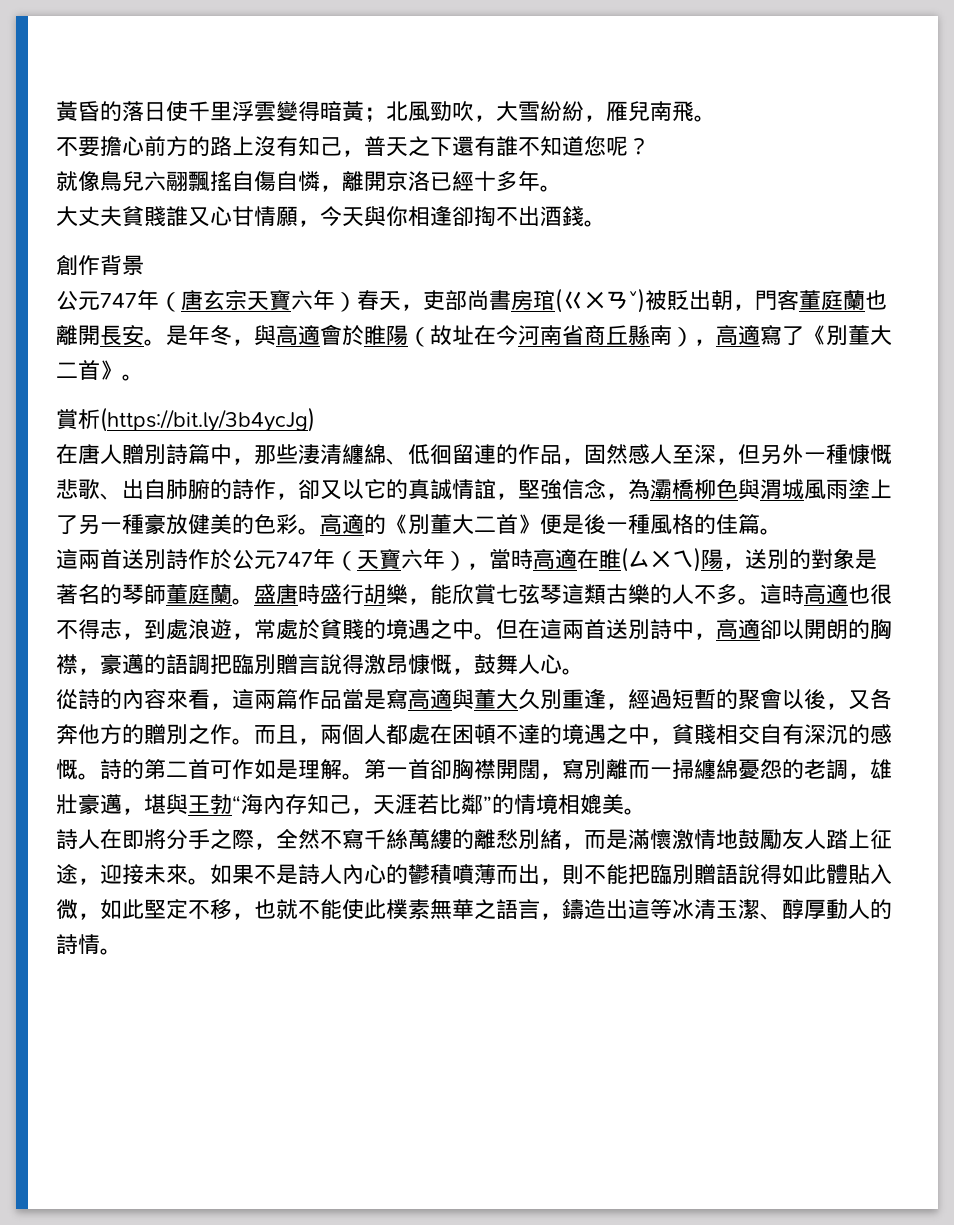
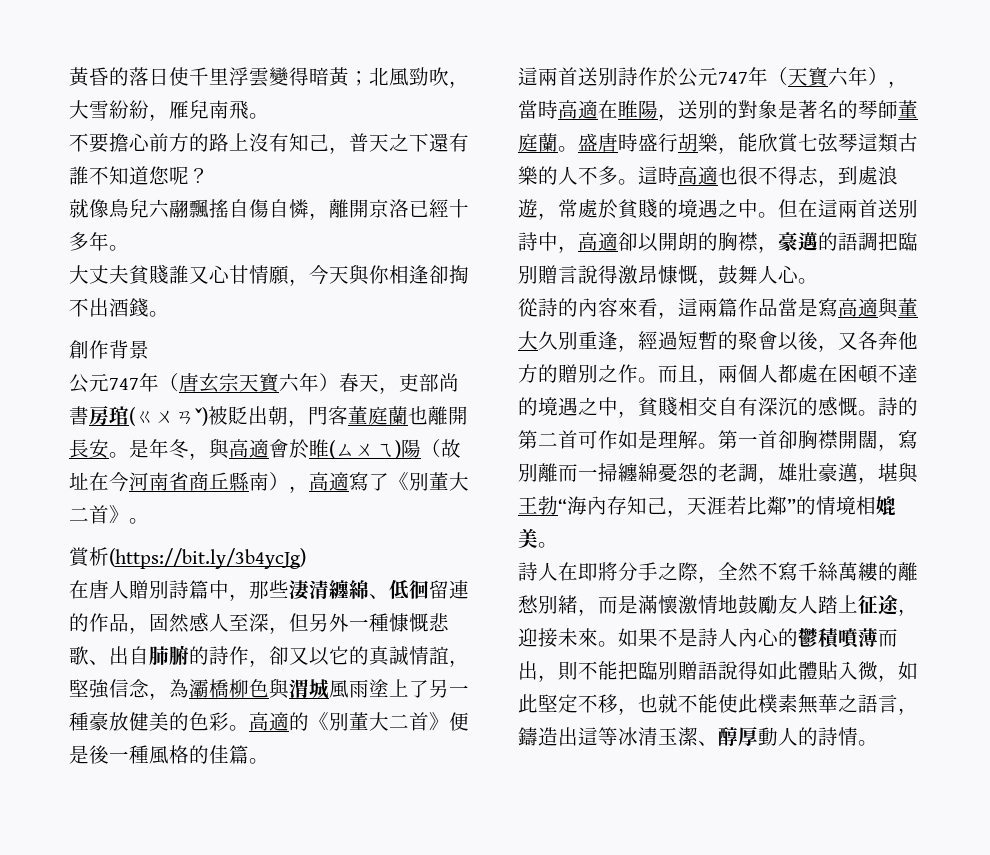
(386, 335) none -> [329,440,401,459] (ㄙㄨㄟ)
[621,547,701,572] (ㄙㄨㄟ) -> (638, 109) none

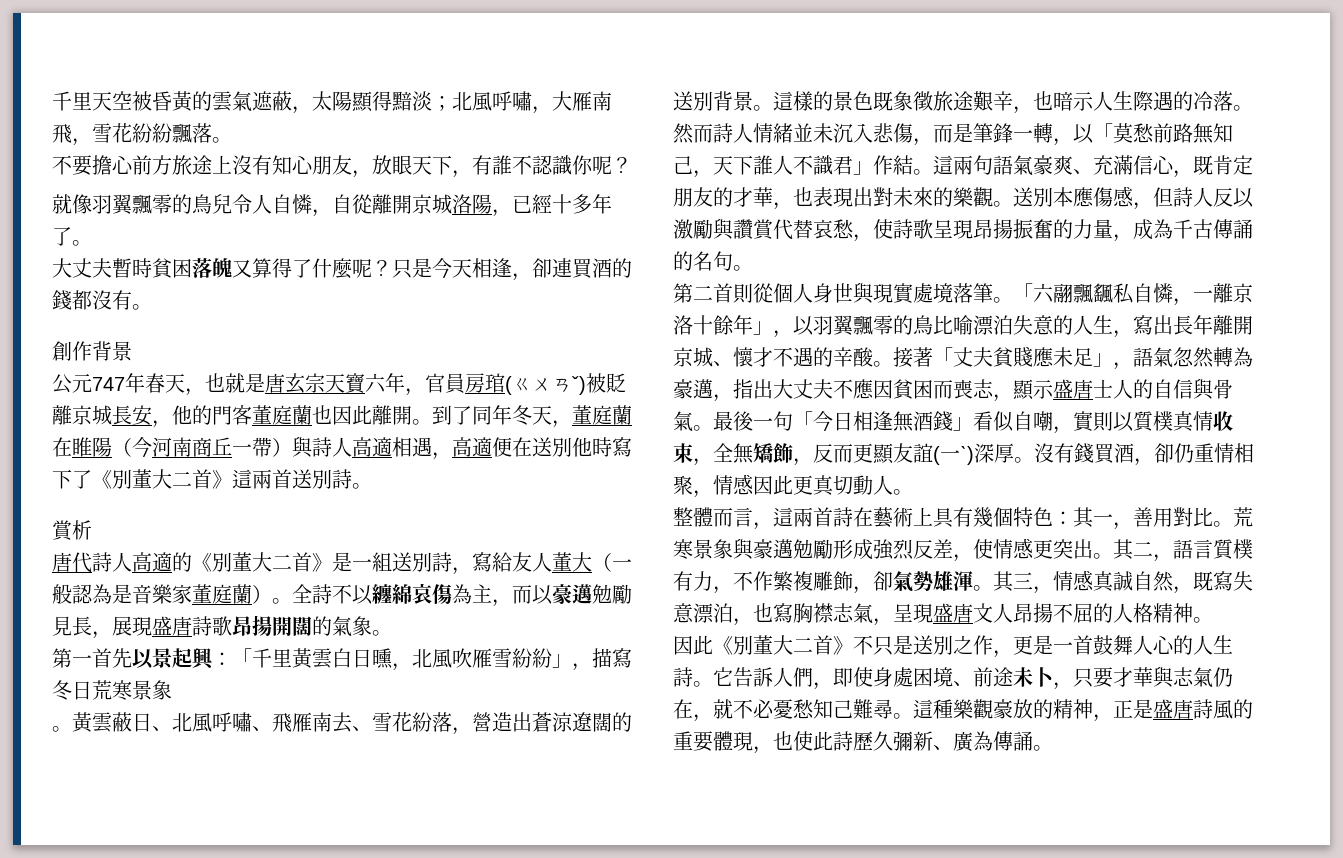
[69,67,469,88] [69,100,249,121] 黃昏的落日使千里浮雲變得暗黃；北風勁吹，大雪紛紛，雁兒南飛 -> [52,91,612,114] [52,123,212,146] 千里天空被昏黃的雲氣遮蔽，太陽顯得黯淡；北風呼嘯，大雁南飛，雪花紛紛飄落
[189,133,229,152] 的路 -> [172,155,212,175] 旅途
[309,133,469,154] [69,166,209,185] [69,199,409,220] 己，普天之下還有誰不知道您呢？ // 就像鳥兒六翮飄搖自傷自憐，離開京洛 -> [292,155,632,178] [52,194,512,217] 心朋友，放眼天下，有誰不認識你呢？ // 就像羽翼飄零的鳥兒令人自憐，自從離開京城洛陽，
(109, 241) none -> [52,227,72,246] 了
[129,264,469,286] [69,298,149,317] 貧賤誰又心甘情願，今天與你相逢卻掏不出酒錢 -> [112,258,632,281] [52,290,132,310] 暫時貧困落魄又算得了什麼呢？只是今天相逢，卻連買酒的錢都沒有
[159,373,179,392] （ -> [145,373,265,396] 春天，也就是
[319,373,459,394] [69,405,468,427] [69,438,461,460] [69,472,369,493] ）春天，吏部尚書房琯(ㄍㄨㄢˇ)被貶出朝，門客董庭蘭也離開長安。是年冬，與高適會於睢(ㄙㄨㄟ)陽（故址在今河南省商丘縣南），高適寫 -> [405,373,626,396] [52,405,632,428] [52,436,632,460] [52,469,72,489] ，官員房琯(ㄍㄨㄢˇ)被貶離京城長安，他的門客董庭蘭也因此離開。到了同年冬天，董庭蘭在睢陽（今河南商丘一帶）與詩人高適相遇，高適便在送別他時寫下
(129, 514) none -> [232,469,352,489] 這兩首送別詩
[109,548,306,569] [69,580,469,601] [69,613,449,634] [69,645,469,667] [69,678,469,700] [69,712,249,731] (https://bit.ly/3b4ycJg) // 在唐人贈別詩篇中，那些淒清纏綿、低徊留連的作品，固然感人至深，但另外一種慷慨悲歌、出自肺腑的詩作，卻又以它的真誠情誼，堅強信念，為灞橋柳色與渭城風雨塗上了另一種豪放健美的色彩。 -> [52,552,132,573] // 唐代詩人
[449,712,469,731] [69,745,269,764] [518,67,908,88] [518,100,918,121] [518,133,918,154] [518,166,898,187] [518,199,918,220] [518,232,918,253] [518,265,818,286] [518,297,918,319] [518,331,918,352] [518,364,918,385] [518,397,918,418] [518,430,918,451] [518,462,919,484] [518,496,896,517] [518,528,558,548] [518,562,918,583] [518,595,918,616] [518,628,898,649] [518,661,918,682] [518,694,918,715] [518,727,858,747] 便是後一種風格的佳篇。 // 這兩首送別詩作於公元747年（天寶六年），當時高適在睢陽，送別的對象是著名的琴師董庭蘭。盛唐時盛行胡樂，能欣賞七弦琴這類古樂的人不多。這時高適也很不得志，到處浪遊，常處於貧賤的境遇之中。但在這兩首送別詩中，高適卻以開朗的胸襟，豪邁的語調把臨別贈言說得激昂慷慨，鼓舞人心。 // 從詩的內容來看，這兩篇作品當是寫高適與董大久別重逢，經過短暫的聚會以後，又各奔他方的贈別之作。而且，兩個人都處在困頓不達的境遇之中，貧賤相交自有深沉的感慨。詩的第二首可作如是理解。第一首卻胸襟開闊，寫別離而一掃纏綿憂怨的老調，雄壯豪邁，堪與王勃“海內存知己，天涯若比鄰”的情境相媲美。 // 詩人在即將分手之際，全然不寫千絲萬縷的離愁別緒，而是滿懷激情地鼓勵友人踏上征途，迎接未來。如果不是詩人內心的鬱積噴薄而出，則不能把臨別贈語說得如此體貼入微，如此堅定不移，也就不能使此樸素無華之語言，鑄造出這等冰清玉潔、醇厚動人的詩情 -> [332,552,632,575] [52,583,632,607] [52,615,392,639] [52,648,632,671] [52,680,172,701] [52,712,632,735] [673,91,1253,114] [673,123,1233,146] [673,155,1253,178] [673,186,1254,210] [673,218,1253,242] [673,251,753,271] [673,282,1253,306] [673,315,1253,338] [673,347,1253,370] [673,378,1233,402] [673,411,1233,434] [673,443,1254,466] [673,474,913,498] [673,507,1253,530] [673,538,1253,562] [673,570,1253,594] [673,603,1213,626] [673,635,1233,658] [673,666,1233,690] [673,699,1253,722] [673,731,1033,754] 是一組送別詩，寫給友人董大（一般認為是音樂家董庭蘭）。全詩不以纏綿哀傷為主，而以豪邁勉勵見長，展現盛唐詩歌昂揚開闊的氣象。 // 第一首先以景起興：「千里黃雲白日曛，北風吹雁雪紛紛」，描寫冬日荒寒景象 // 。黃雲蔽日、北風呼嘯、飛雁南去、雪花紛落，營造出蒼涼遼闊的送別背景。這樣的景色既象徵旅途艱辛，也暗示人生際遇的冷落。然而詩人情緒並未沉入悲傷，而是筆鋒一轉，以「莫愁前路無知己，天下誰人不識君」作結。這兩句語氣豪爽、充滿信心，既肯定朋友的才華，也表現出對未來的樂觀。送別本應傷感，但詩人反以激勵與讚賞代替哀愁，使詩歌呈現昂揚振奮的力量，成為千古傳誦的名句。 // 第二首則從個人身世與現實處境落筆。「六翮飄颻私自憐，一離京洛十餘年」，以羽翼飄零的鳥比喻漂泊失意的人生，寫出長年離開京城、懷才不遇的辛酸。接著「丈夫貧賤應未足」，語氣忽然轉為豪邁，指出大丈夫不應因貧困而喪志，顯示盛唐士人的自信與骨氣。最後一句「今日相逢無酒錢」看似自嘲，實則以質樸真情收束，全無矯飾，反而更顯友誼(一ˋ)深厚。沒有錢買酒，卻仍重情相聚，情感因此更真切動人。 // 整體而言，這兩首詩在藝術上具有幾個特色：其一，善用對比。荒寒景象與豪邁勉勵形成強烈反差，使情感更突出。其二，語言質樸有力，不作繁複雕飾，卻氣勢雄渾。其三，情感真誠自然，既寫失意漂泊，也寫胸襟志氣，呈現盛唐文人昂揚不屈的人格精神。 // 因此《別董大二首》不只是送別之作，更是一首鼓舞人心的人生詩。它告訴人們，即使身處困境、前途未卜，只要才華與志氣仍在，就不必憂愁知己難尋。這種樂觀豪放的精神，正是盛唐詩風的重要體現，也使此詩歷久彌新、廣為傳誦

